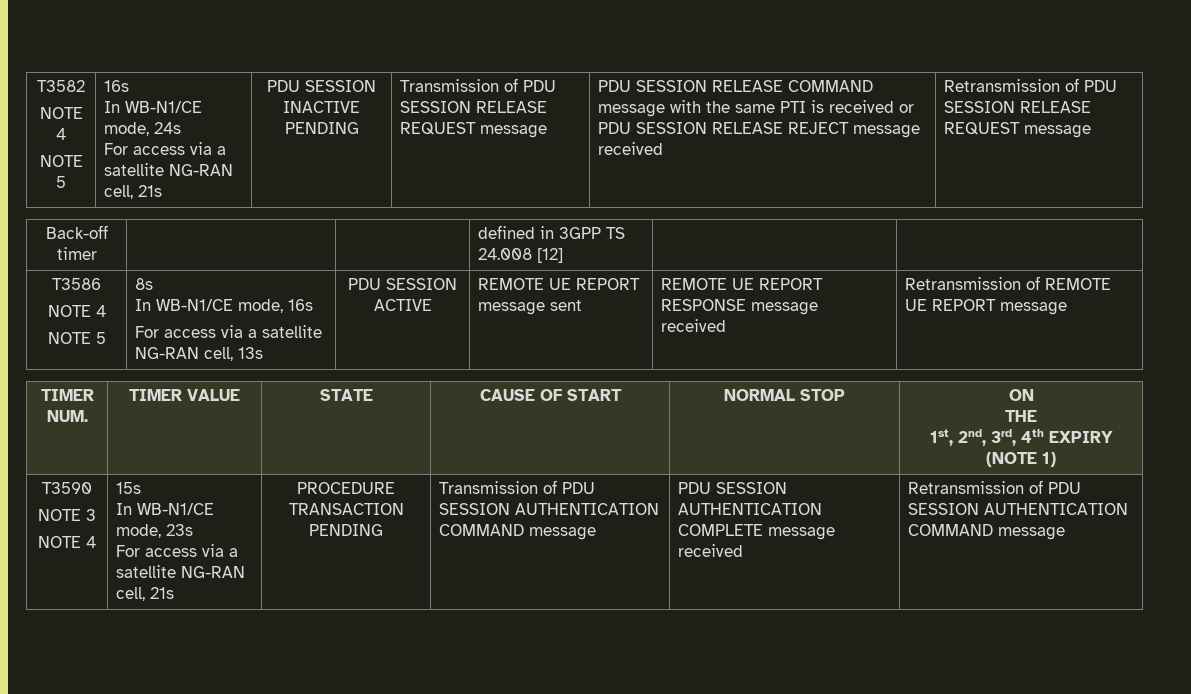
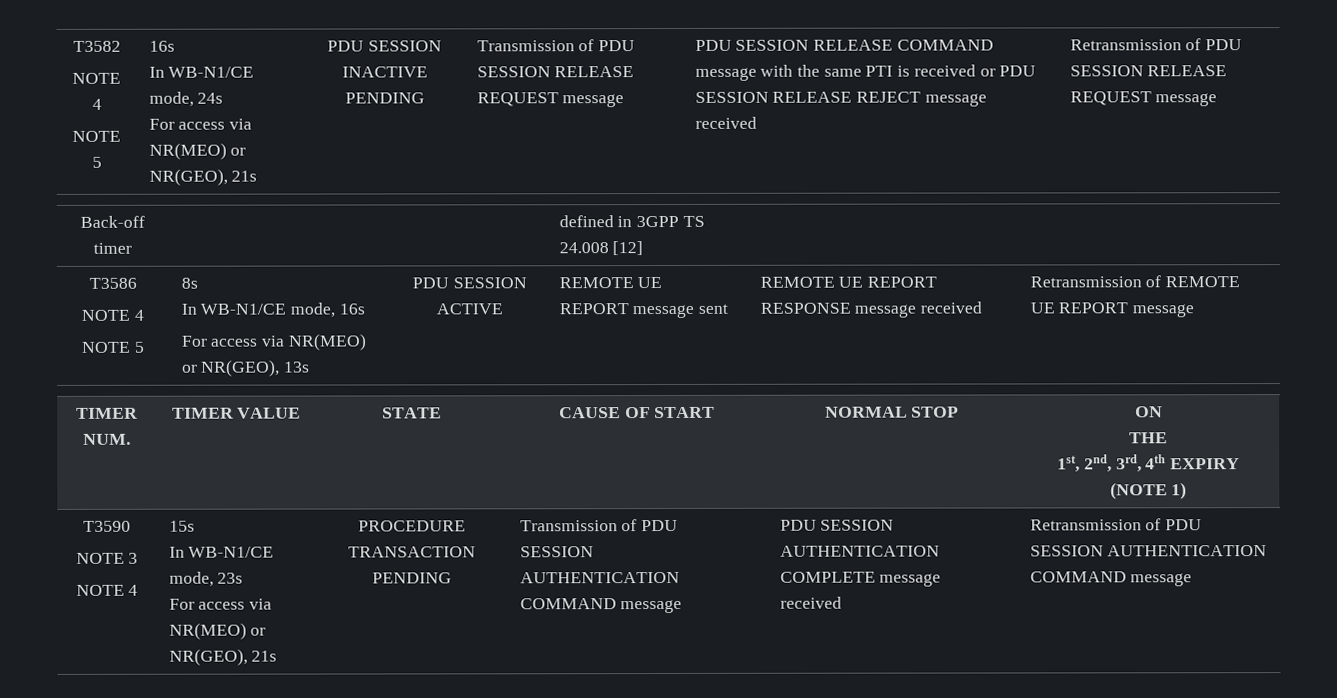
[217,146,227,155] [104,163,234,176] [104,185,134,199] a satellite NG-RAN cell, -> [148,142,247,160] [148,168,228,186] NR(MEO) or NR(GEO),
[248,325,323,338] [135,347,234,361] a satellite NG-RAN cell, -> [287,333,367,351] [181,359,281,377] NR(MEO) or NR(GEO),
[229,548,239,557] [116,565,246,578] [116,587,146,601] a satellite NG-RAN cell, -> [168,622,267,640] [168,648,248,666] NR(MEO) or NR(GEO),

